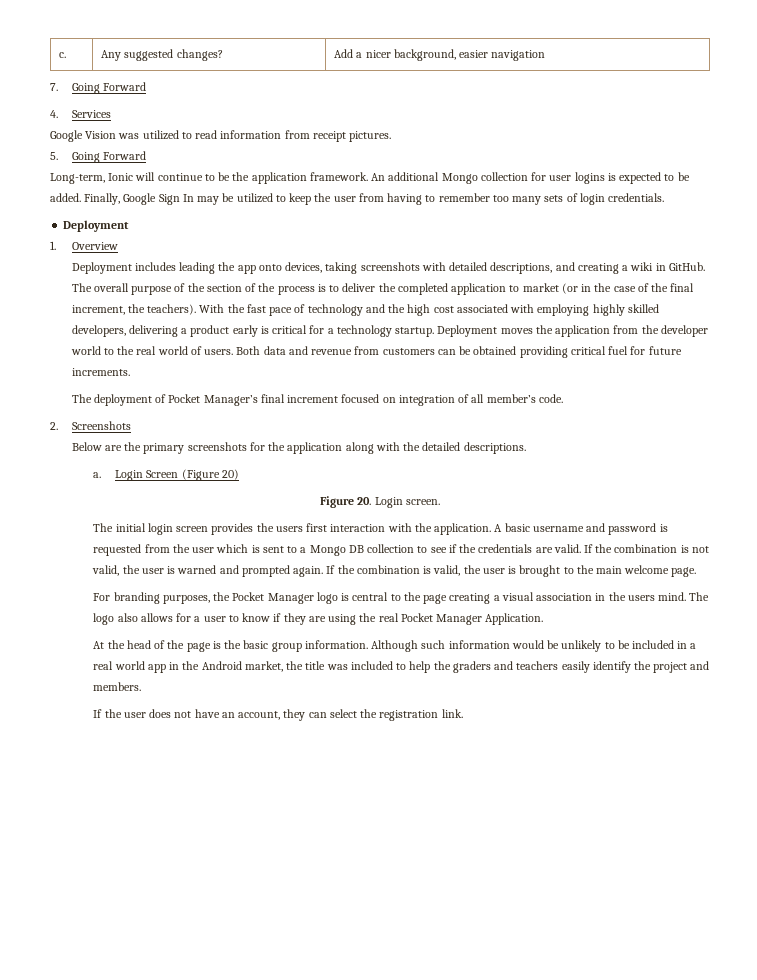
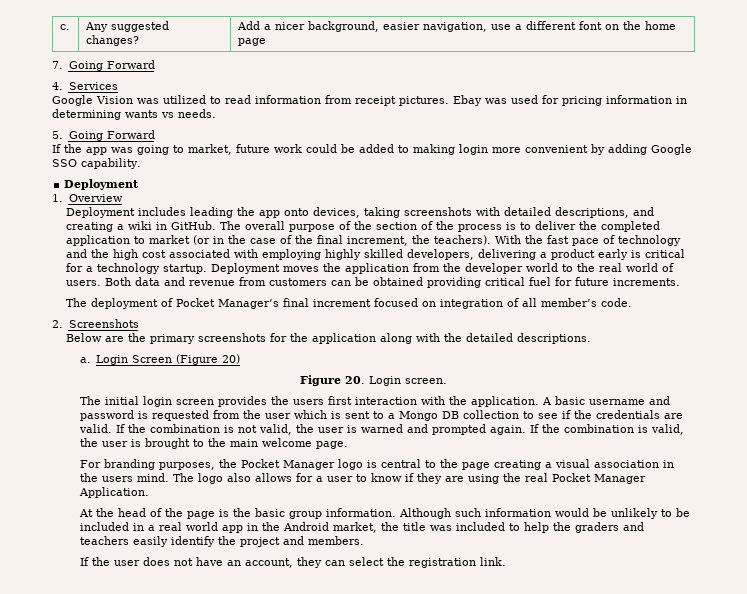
[491,50,546,61] navigation -> [422,21,676,32] [237,38,266,46] navigation, use a different font on the home page
[50,151,146,163] [50,172,690,184] [50,193,665,205] // 5. Going Forward // Long-term, Ionic will continue to be the application framework. An additional Mongo collection for user logins is expected to be added. Finally, Google Sign In may be utilized to keep the user from having to remember too many sets of login credentials. -> [453,95,687,106] [52,109,216,120] [52,130,155,141] [52,144,692,155] [52,158,141,169] Ebay was used for pricing information in determining wants vs needs. // 5. Going Forward // If the app was going to market, future work could be added to making login more convenient by adding Google SSO capability.

